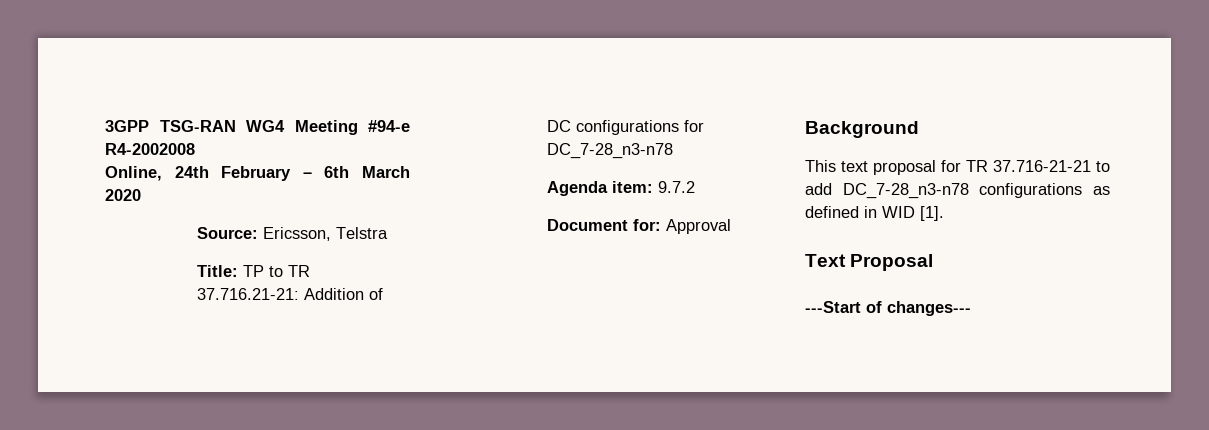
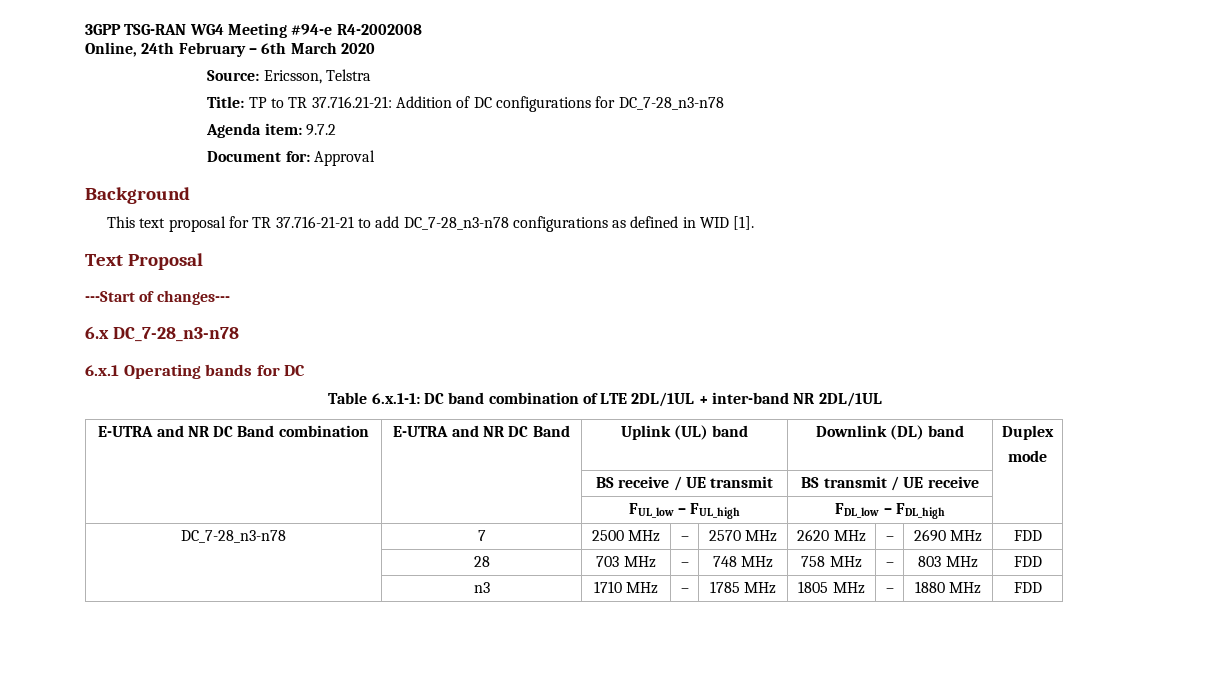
(971, 308) none -> [85,326,239,342] [85,364,306,379] [328,392,882,407] [98,425,369,437] [393,425,570,437] [620,425,749,440] [815,425,965,440] [1002,425,1054,440] [1008,450,1047,462] [595,476,774,491] [801,476,979,491] [628,503,741,519] [835,503,945,519] [181,530,286,543] [477,530,486,541] [591,530,661,542] [680,536,689,541] [708,530,778,542] [797,529,866,542] [885,536,894,541] [913,529,983,542] [1013,530,1042,541] [473,556,490,567] [596,556,656,568] [680,562,689,567] [712,556,774,568] [801,556,862,568] [885,562,894,567] [918,556,978,568] [1013,556,1042,567] [473,582,490,593] [593,581,659,594] [680,588,689,593] [709,581,777,594] [798,581,865,594] [885,588,894,593] [914,581,982,594] [1013,582,1042,593] // 6.x DC_7-28_n3-n78 // 6.x.1 Operating bands for DC // Table 6.x.1-1: DC band combination of LTE 2DL/1UL + inter-band NR 2DL/1UL // E-UTRA and NR DC Band combination | E-UTRA and NR DC Band | Uplink (UL) band | Downlink (DL) band | Duplex // mode // | | BS receive / UE transmit | BS transmit / UE receive | // | | FUL_low – FUL_high | FDL_low – FDL_high | // DC_7-28_n3-n78 | 7 | 2500 MHz | – | 2570 MHz | 2620 MHz | – | 2690 MHz | FDD // | 28 | 703 MHz | – | 748 MHz | 758 MHz | – | 803 MHz | FDD // | n3 | 1710 MHz | – | 1785 MHz | 1805 MHz | – | 1880 MHz | FDD

